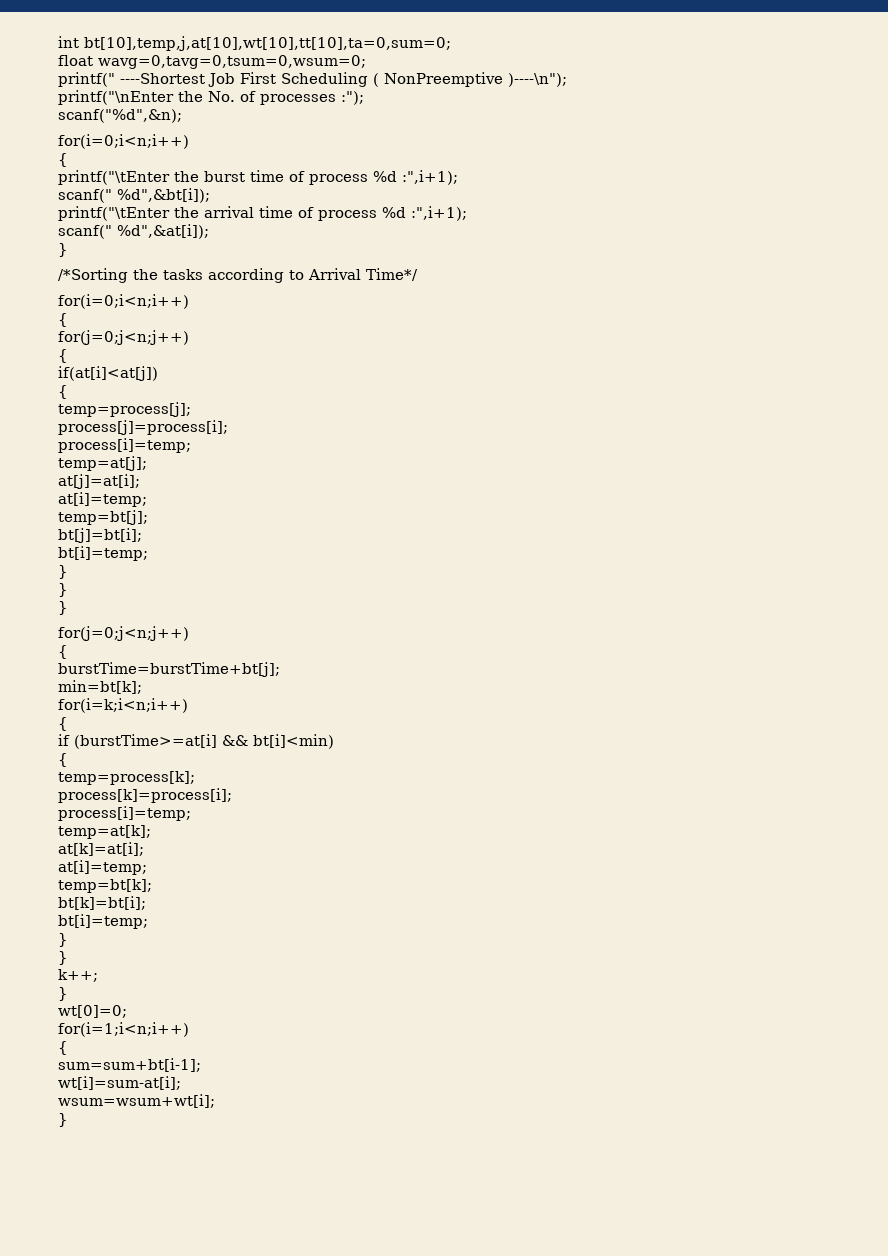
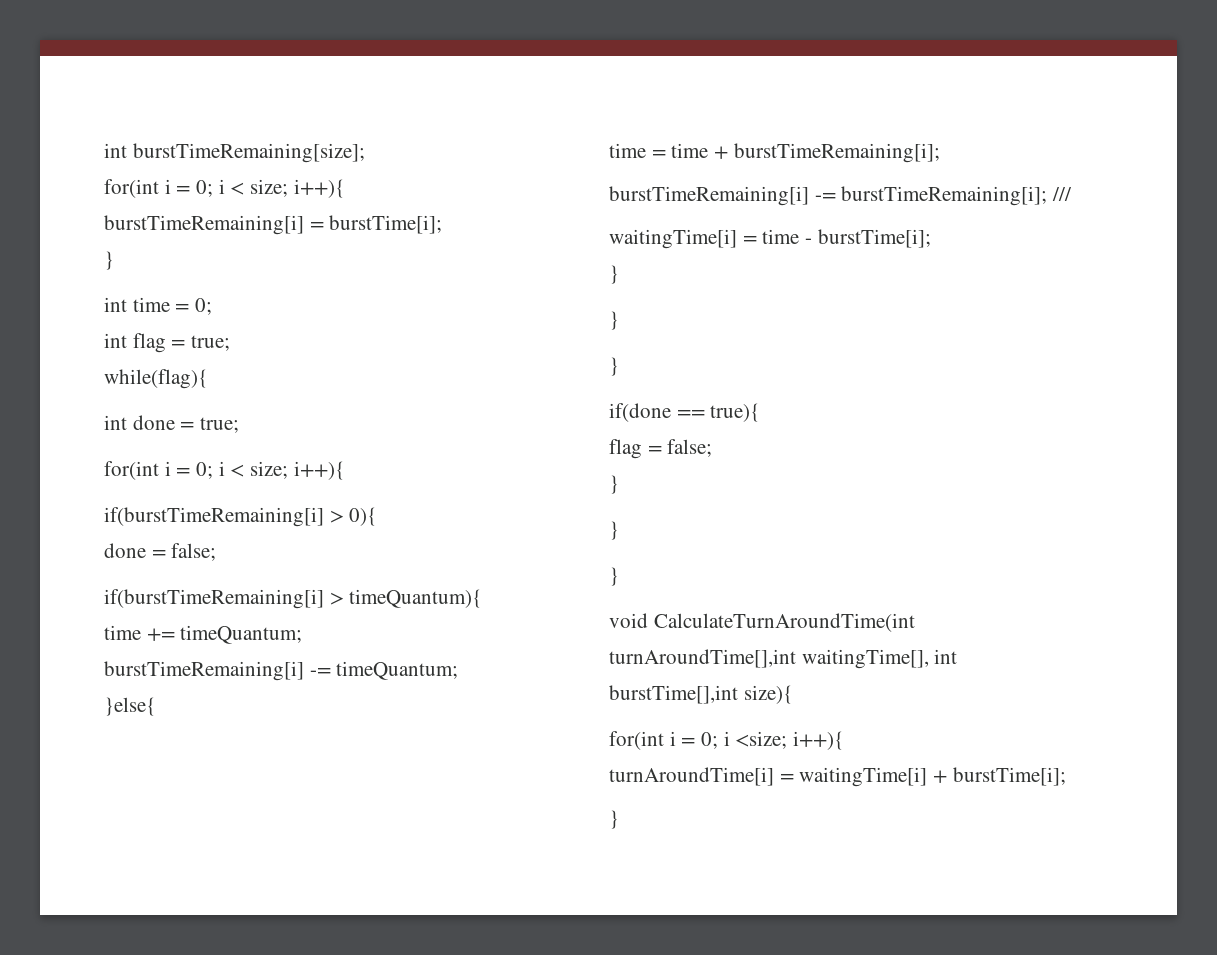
[58,36,451,51] [58,55,366,69] [58,72,567,87] [58,90,364,105] [58,109,182,123] [58,134,189,149] [58,153,68,167] [58,170,458,185] [58,188,210,203] [58,206,467,221] [58,224,209,239] [58,243,68,257] [58,268,418,283] [58,294,189,309] [58,313,68,327] [58,330,189,345] [58,349,68,363] [58,366,158,381] [58,385,68,399] [58,402,191,417] [58,420,228,435] [58,438,191,453] [58,456,147,471] [58,474,140,489] [58,492,147,507] [58,510,148,525] [58,528,142,543] [58,546,148,561] [58,565,68,579] [58,583,68,597] [58,601,68,615] [58,626,189,641] [58,645,68,659] [58,662,280,677] [58,680,142,694] [58,698,188,713] [58,717,68,731] [58,734,334,749] [58,753,68,767] [58,771,195,785] [58,788,232,803] [58,806,191,821] [58,825,151,839] [58,842,144,856] [58,860,147,875] [58,879,152,893] [58,896,146,910] [58,914,148,929] [58,933,68,947] [58,951,68,965] [58,969,98,982] [58,987,68,1001] [58,1005,127,1018] [58,1022,189,1037] [58,1041,68,1055] [58,1058,201,1072] [58,1076,181,1090] [58,1094,215,1108] int bt[10],temp,j,at[10],wt[10],tt[10],ta=0,sum=0; // float wavg=0,tavg=0,tsum=0,wsum=0; // printf(" ----Shortest Job First Scheduling ( NonPreemptive )----\n"); // printf("\nEnter the No. of processes :"); // scanf("%d",&n); // for(i=0;i<n;i++) // { // printf("\tEnter the burst time of process %d :",i+1); // scanf(" %d",&bt[i]); // printf("\tEnter the arrival time of process %d :",i+1); // scanf(" %d",&at[i]); // } // /*Sorting the tasks according to Arrival Time*/ // for(i=0;i<n;i++) // { // for(j=0;j<n;j++) // { // if(at[i]<at[j]) // { // temp=process[j]; // process[j]=process[i]; // process[i]=temp; // temp=at[j]; // at[j]=at[i]; // at[i]=temp; // temp=bt[j]; // bt[j]=bt[i]; // bt[i]=temp; // } // } // } // for(j=0;j<n;j++) // { // burstTime=burstTime+bt[j]; // min=bt[k]; // for(i=k;i<n;i++) // { // if (burstTime>=at[i] && bt[i]<min) // { // temp=process[k]; // process[k]=process[i]; // process[i]=temp; // temp=at[k]; // at[k]=at[i]; // at[i]=temp; // temp=bt[k]; // bt[k]=bt[i]; // bt[i]=temp; // } // } // k++; // } // wt[0]=0; // for(i=1;i<n;i++) // { // sum=sum+bt[i-1]; // wt[i]=sum-at[i]; // wsum=wsum+wt[i]; -> [104,143,365,163] [104,179,345,198] [104,215,443,235] [104,251,114,270] [104,297,213,315] [104,333,231,353] [104,369,208,389] [104,415,240,433] [104,461,345,480] [104,507,378,527] [104,543,217,561] [104,589,483,609] [104,625,303,644] [104,661,459,681] [104,697,156,716] [609,143,940,163] [609,186,1073,206] [609,229,931,249] [609,265,619,284] [609,311,619,330] [609,357,619,376] [609,403,761,422] [609,439,713,459] [609,475,619,494] [609,521,619,540] [609,567,619,586] [609,613,915,632] [609,649,958,669] [609,685,793,704] [609,731,845,750] [609,767,1066,787] int burstTimeRemaining[size]; // for(int i = 0; i < size; i++){ // burstTimeRemaining[i] = burstTime[i]; // } // int time = 0; // int flag = true; // while(flag){ // int done = true; // for(int i = 0; i < size; i++){ // if(burstTimeRemaining[i] > 0){ // done = false; // if(burstTimeRemaining[i] > timeQuantum){ // time += timeQuantum; // burstTimeRemaining[i] -= timeQuantum; // }else{ // time = time + burstTimeRemaining[i]; // burstTimeRemaining[i] -= burstTimeRemaining[i]; /// // waitingTime[i] = time - burstTime[i]; // } // } // } // if(done == true){ // flag = false; // } // } // } // void CalculateTurnAroundTime(int turnAroundTime[],int waitingTime[], int burstTime[],int size){ // for(int i = 0; i <size; i++){ // turnAroundTime[i] = waitingTime[i] + burstTime[i];

